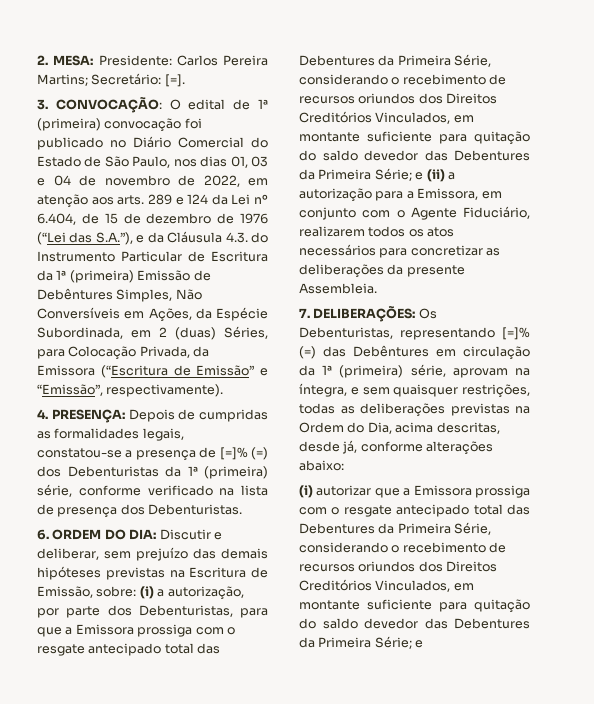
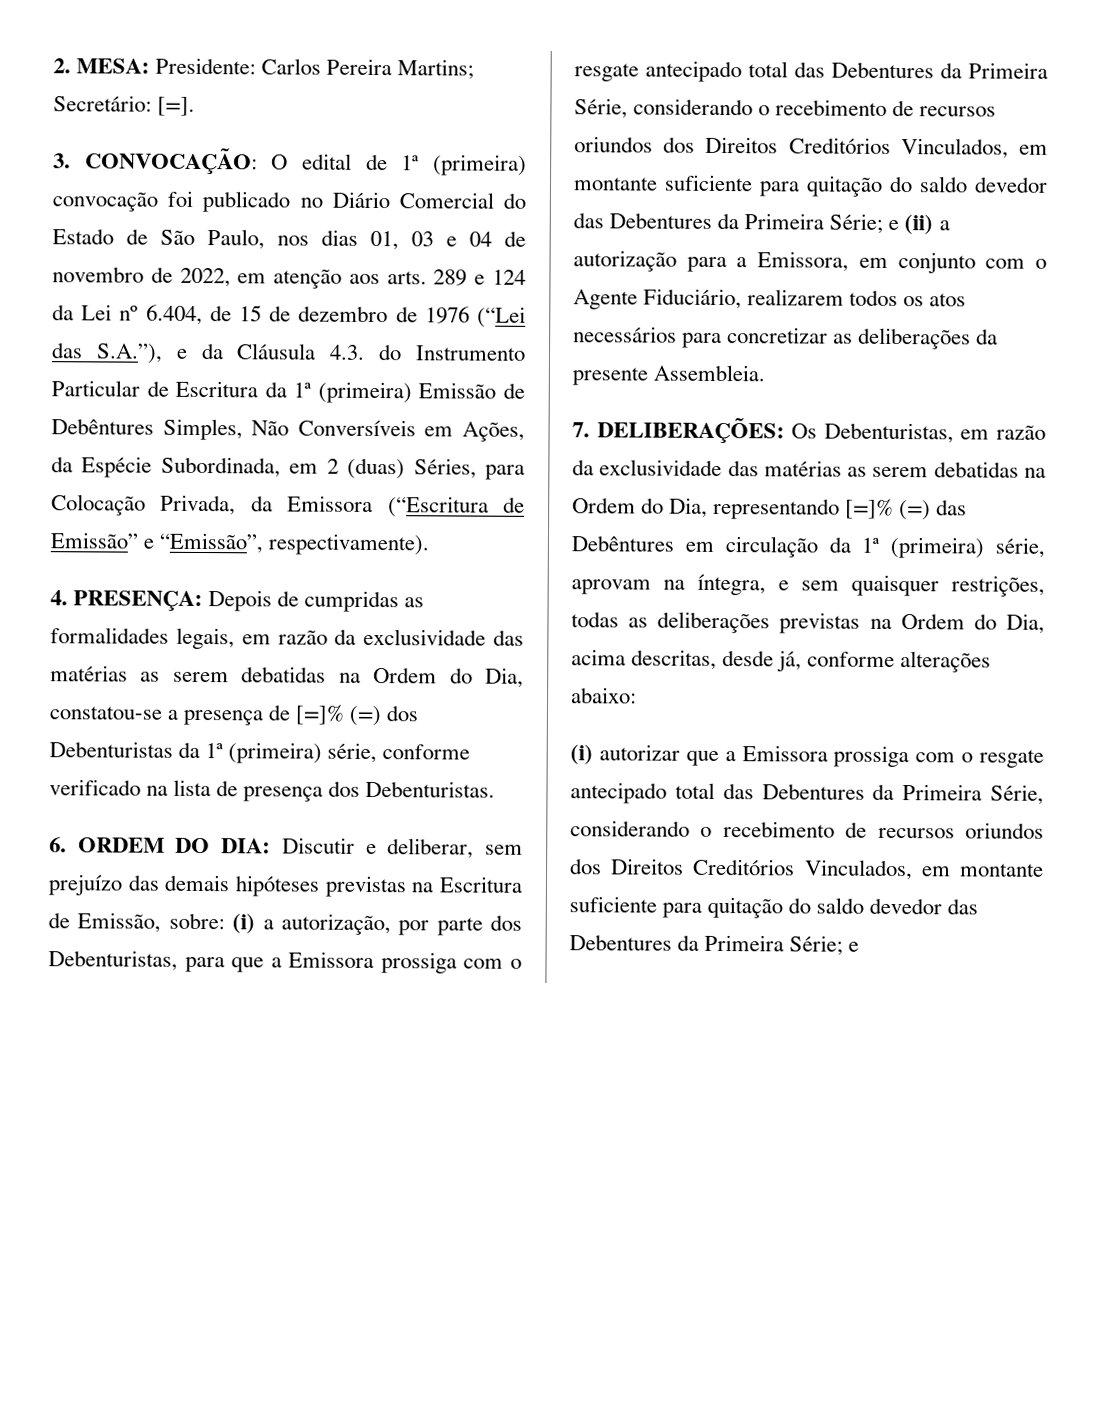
(184, 434) none -> [241,628,524,646] [50,665,524,688] em razão da exclusividade das matérias as serem debatidas na Ordem do Dia,
(393, 333) none -> [960,424,1046,440] [572,459,1046,478] [572,497,709,518] em razão da exclusividade das matérias as serem debatidas na Ordem do Dia,

